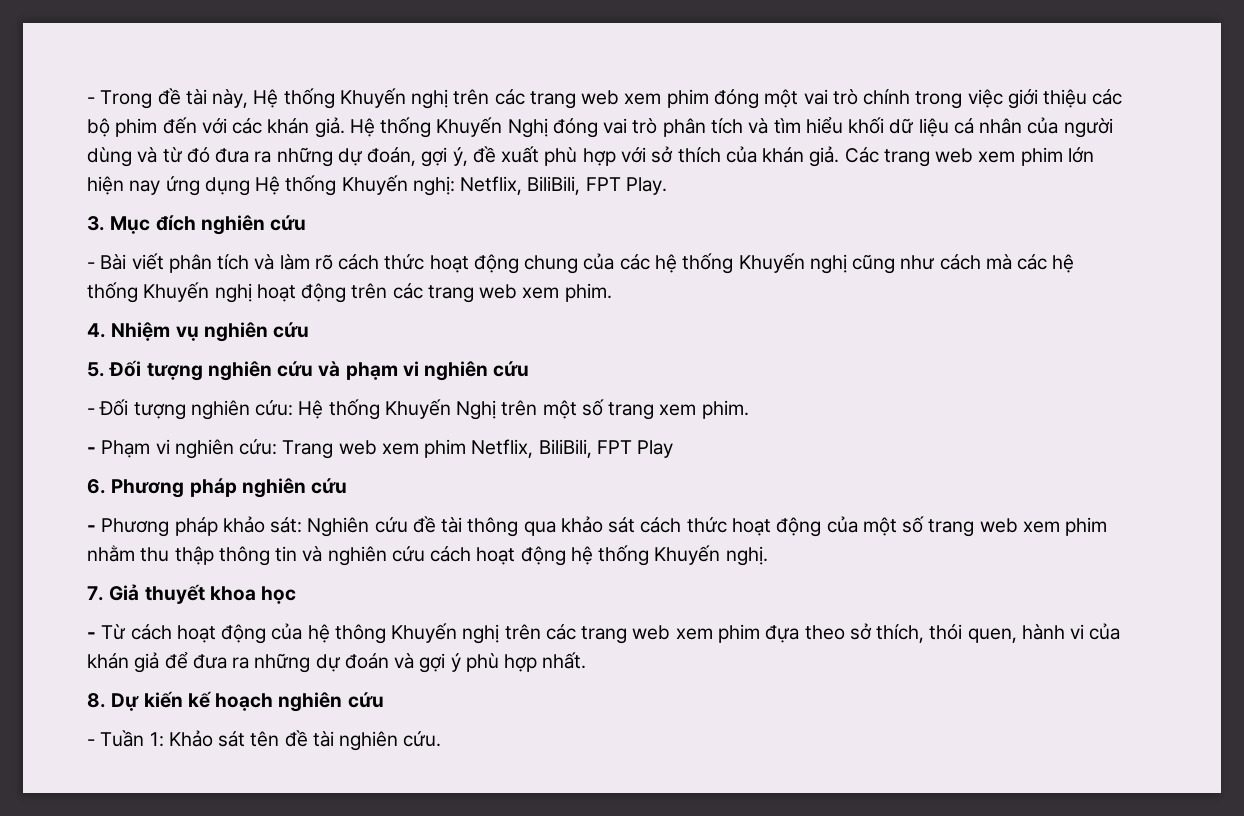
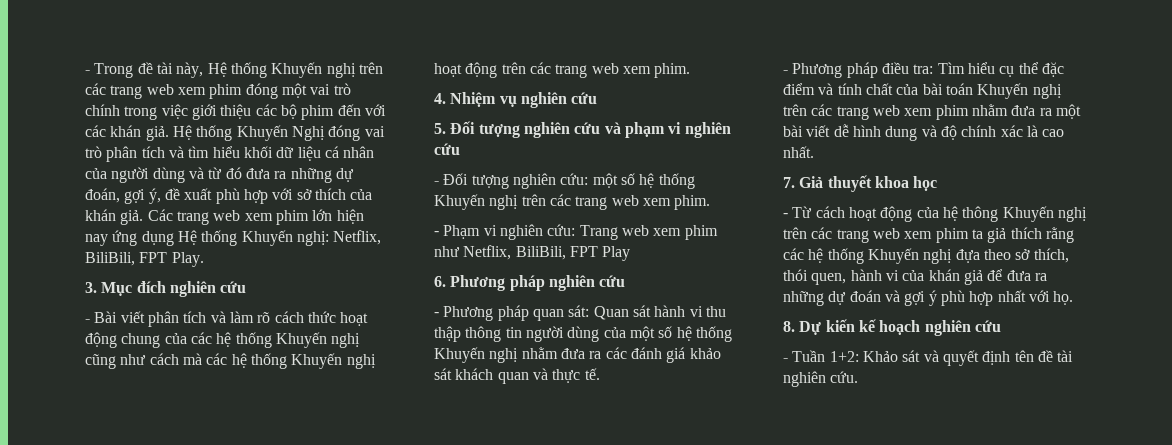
[298,399,655,420] Hệ thống Khuyến Nghị trên một số trang -> [592,173,695,189] [434,194,639,210] một số hệ thống Khuyến nghị trên các trang web
(467, 448) none -> [434,246,460,257] như
[222,516,925,537] khảo sát: Nghiên cứu đề tài thông qua khảo sát cách thức hoạt động của một số -> [532,305,726,321] [434,326,732,342] [434,347,721,363] [434,368,600,384] [783,62,1064,78] [783,83,1062,99] [783,104,833,116] quan sát: Quan sát hành vi thu thập thông tin người dùng của một số hệ thống Khuyến nghị nhằm đưa ra các đánh giá khảo sát khách quan và thực tế. // - Phương pháp điều tra: Tìm hiểu cụ thể đặc điểm và tính chất của bài toán Khuyến nghị trên các
[140,545,768,566] thu thập thông tin và nghiên cứu cách hoạt động hệ thống Khuyến nghị. -> [1011,104,1081,119] [783,124,1065,141] [783,146,814,158] đưa ra một bài viết dễ hình dung và độ chính xác là cao nhất.
(760, 633) none -> [971,227,1074,243] [783,248,953,264] ta giả thích rằng các hệ thống Khuyến nghị
[542,652,587,669] nhất. -> [997,290,1074,305] nhất với họ.
[149,732,164,747] 1: -> [829,351,859,362] 1+2:
(246, 739) none -> [923,350,1011,366] và quyết định

